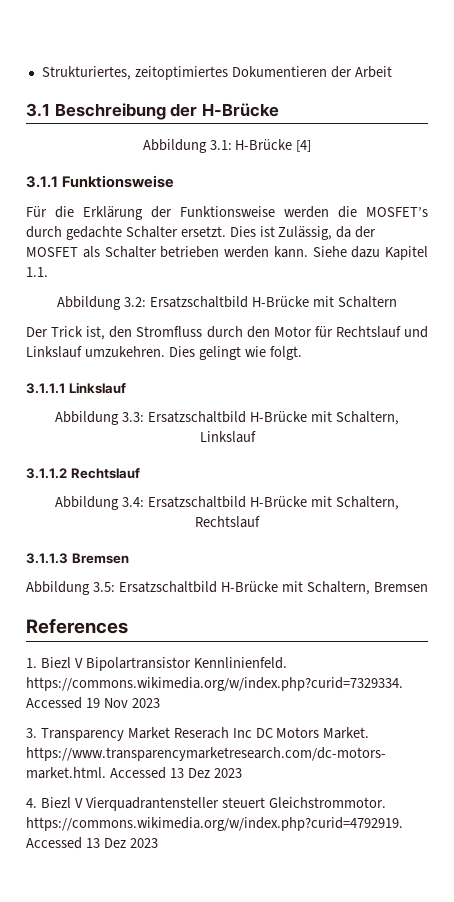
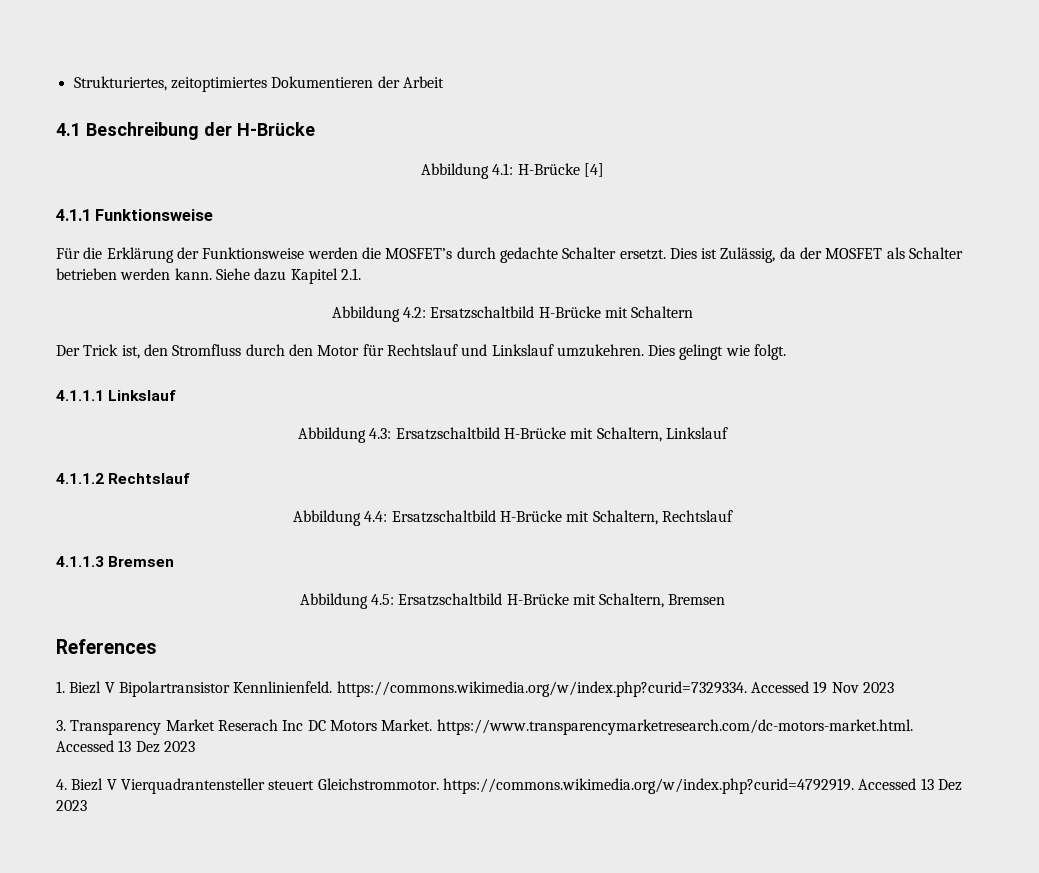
[26,103,50,117] 3.1 -> [56,123,81,136] 4.1
[209,140,232,150] 3.1: -> [492,163,514,175] 4.1:
[26,176,58,188] 3.1.1 -> [56,209,91,221] 4.1.1
[26,267,48,277] [57,296,147,310] 1.1. // Abbildung 3.2: -> [340,268,361,280] [331,306,427,322] 2.1. // Abbildung 4.2:
[26,383,65,394] 3.1.1.1 -> [56,390,104,401] 4.1.1.1
[122,412,145,422] 3.3: -> [369,428,392,439] 4.3:
[26,468,67,479] 3.1.1.2 -> [56,473,104,484] 4.1.1.2
[122,497,145,507] 3.4: -> [364,511,388,522] 4.4:
[26,553,68,564] 3.1.1.3 -> [56,556,104,567] 4.1.1.3
[93,582,116,592] 3.5: -> [370,594,394,605] 4.5:

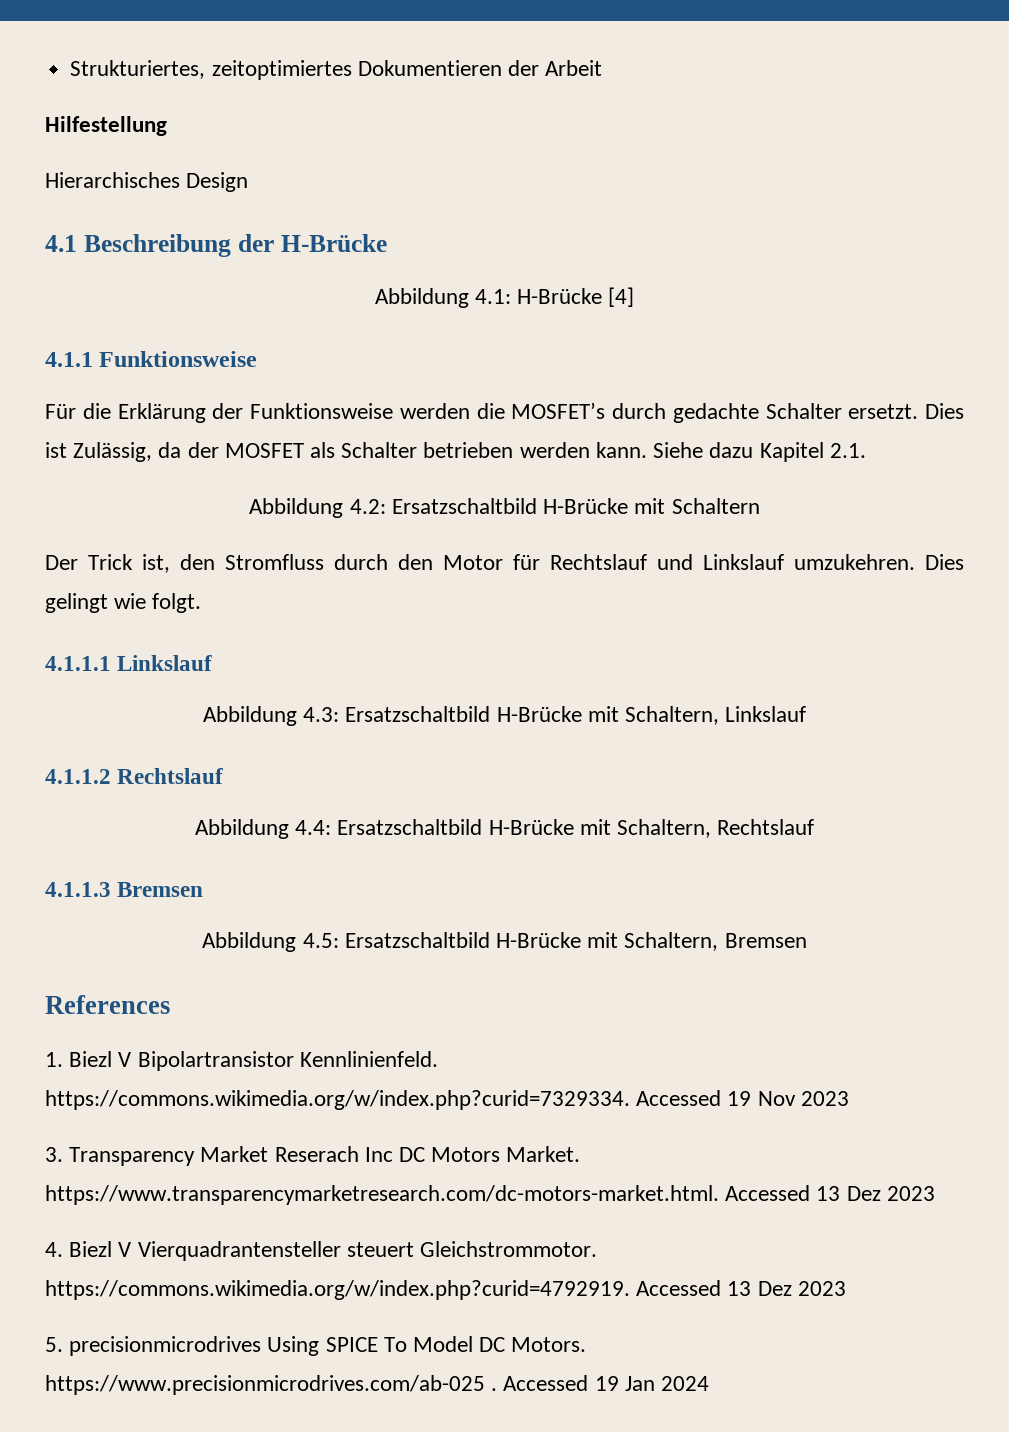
(444, 82) none -> [45,116,167,136] [45,172,249,192] // Hilfestellung // Hierarchisches Design
(87, 805) none -> [45,1336,587,1356] [45,1375,710,1395] // 5. precisionmicrodrives Using SPICE To Model DC Motors. https://www.precisionmicrodrives.com/ab-025 . Accessed 19 Jan 2024

